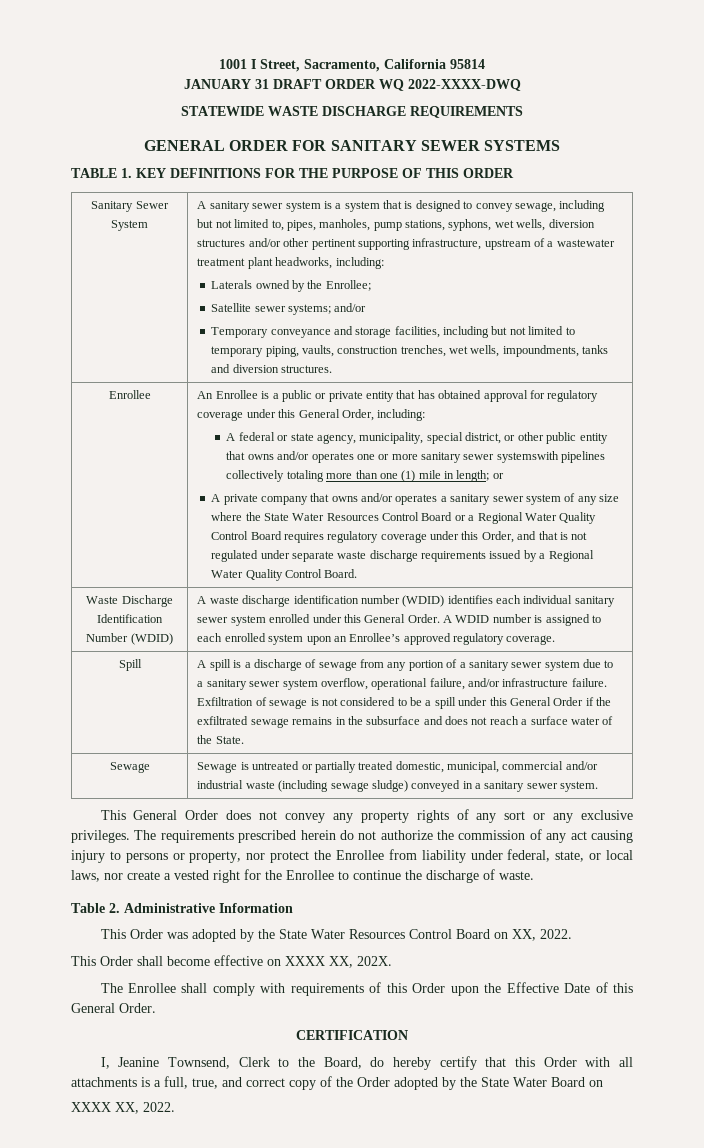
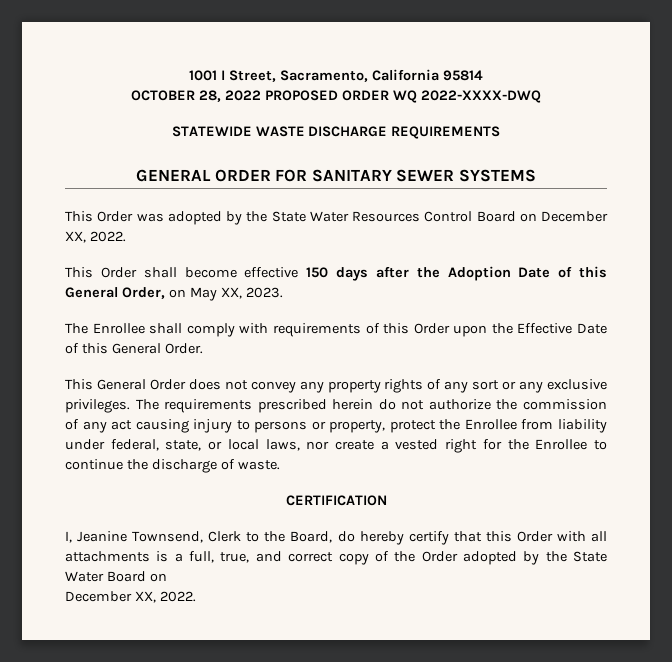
[183,79,322,89] JANUARY 31 DRAFT -> [131,90,338,102] OCTOBER 28, 2022 PROPOSED
[71,168,514,178] [91,201,169,212] [111,220,148,231] [197,200,606,212] [197,219,595,231] [197,238,615,250] [197,257,384,269] [211,280,371,292] [211,303,367,315] [211,326,575,338] [211,345,609,357] [211,364,332,373] [108,390,151,399] [197,390,599,402] [197,409,426,421] [226,432,608,444] [226,451,606,463] [226,470,504,482] [211,493,620,505] [211,512,597,524] [211,531,588,543] [211,550,594,562] [211,569,358,581] [86,595,173,607] [97,614,163,623] [86,633,173,645] [197,595,615,607] [197,614,601,626] [197,633,556,645] [118,659,142,671] [197,659,614,671] [197,678,607,690] [197,697,612,709] [197,716,614,728] [197,735,244,744] [109,762,150,773] [197,761,598,773] [197,780,599,792] TABLE 1. KEY DEFINITIONS FOR THE PURPOSE OF THIS ORDER // Sanitary Sewer System | A sanitary sewer system is a system that is designed to convey sewage, including but not limited to, pipes, manholes, pump stations, syphons, wet wells, diversion structures and/or other pertinent supporting infrastructure, upstream of a wastewater treatment plant headworks, including: // Laterals owned by the Enrollee; // Satellite sewer systems; and/or // Temporary conveyance and storage facilities, including but not limited to temporary piping, vaults, construction trenches, wet wells, impoundments, tanks and diversion structures. // Enrollee | An Enrollee is a public or private entity that has obtained approval for regulatory coverage under this General Order, including: // A federal or state agency, municipality, special district, or other public entity that owns and/or operates one or more sanitary sewer systemswith pipelines collectively totaling more than one (1) mile in length; or // A private company that owns and/or operates a sanitary sewer system of any size where the State Water Resources Control Board or a Regional Water Quality Control Board requires regulatory coverage under this Order, and that is not regulated under separate waste discharge requirements issued by a Regional Water Quality Control Board. // Waste Discharge Identification Number (WDID) | A waste discharge identification number (WDID) identifies each individual sanitary sewer system enrolled under this General Order. A WDID number is assigned to each enrolled system upon an Enrollee’s approved regulatory coverage. // Spill | A spill is a discharge of sewage from any portion of a sanitary sewer system due to a sanitary sewer system overflow, operational failure, and/or infrastructure failure. Exfiltration of sewage is not considered to be a spill under this General Order if the exfiltrated sewage remains in the subsurface and does not reach a surface water of the State. // Sewage | Sewage is untreated or partially treated domestic, municipal, commercial and/or industrial waste (including sewage sludge) conveyed in a sanitary sewer system. -> [65,211,608,225] [65,231,126,243] [65,266,607,281] [65,287,283,301] [65,323,607,337] [65,343,203,354] This Order was adopted by the State Water Resources Control Board on December XX, 2022. // This Order shall become effective 150 days after the Adoption Date of this General Order, on May XX, 2023. // The Enrollee shall comply with requirements of this Order upon the Effective Date of this General Order.
[246,853,266,860] nor -> (386, 426) none
[71,903,293,913] [100,929,572,942] [71,955,392,968] [100,982,633,996] [71,1003,156,1013] // Table 2. Administrative Information // This Order was adopted by the State Water Resources Control Board on XX, 2022. // This Order shall become effective on XXXX XX, 202X. // The Enrollee shall comply with requirements of this Order upon the Effective Date of this General Order. -> (280, 465) none
[71,1102,111,1112] XXXX -> [65,591,132,602] December

